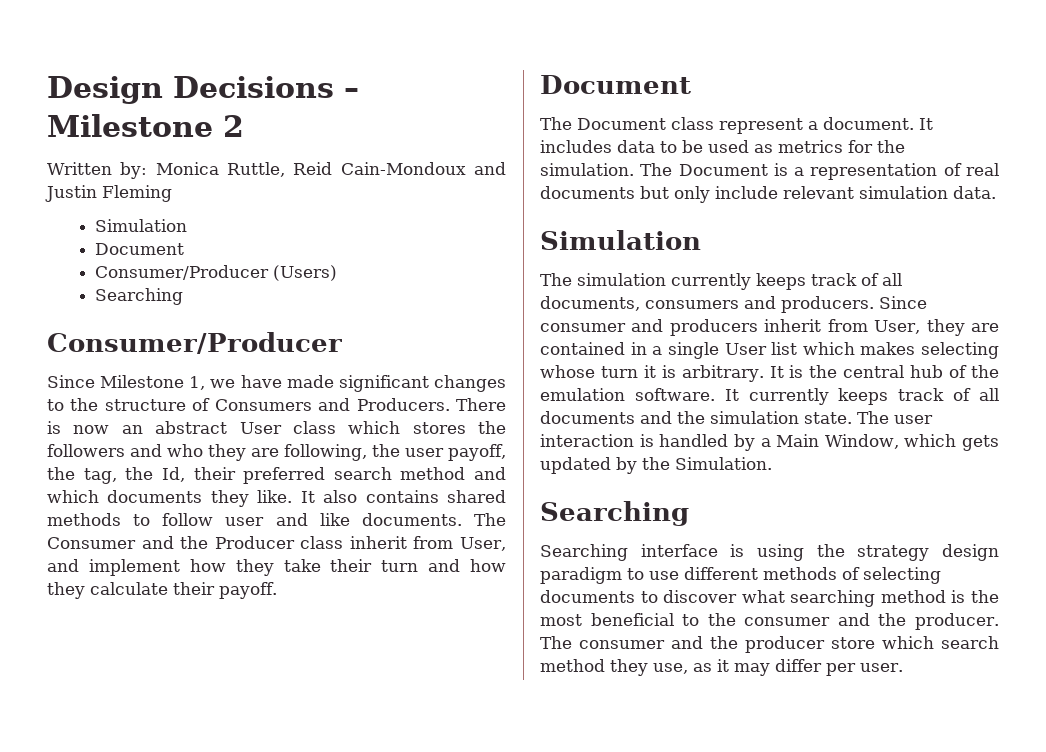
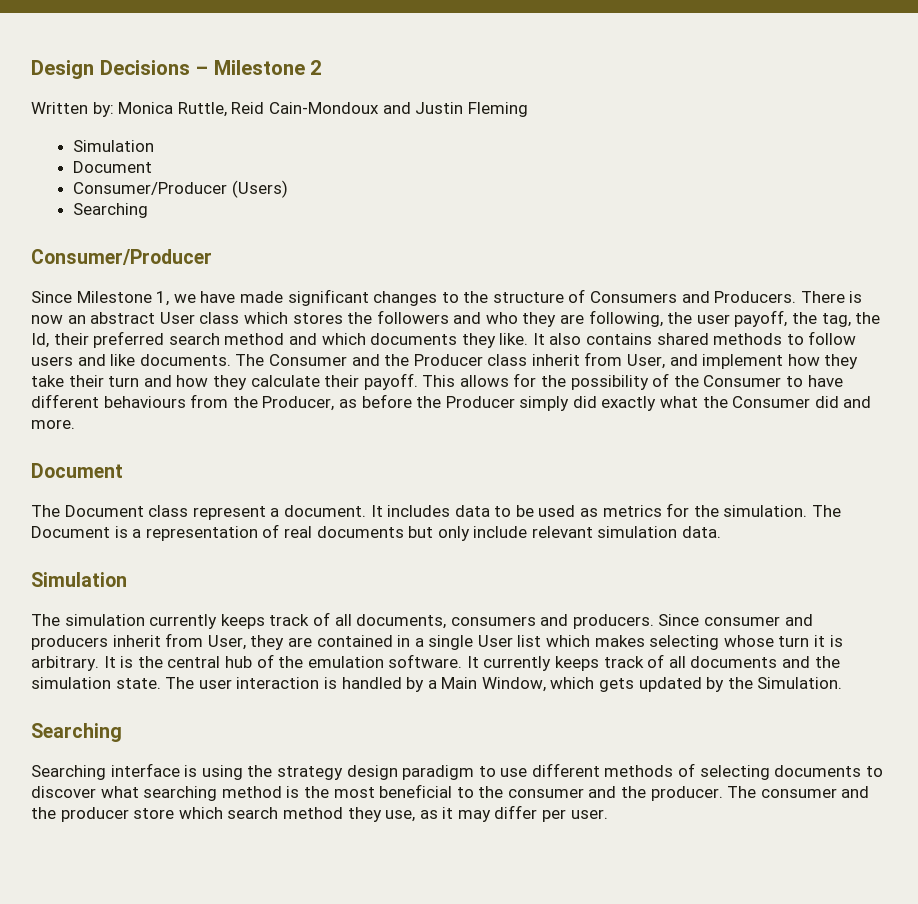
[225,517,265,526] user -> [31,356,73,366] users
(277, 590) none -> [422,373,843,390] [31,394,872,411] [31,419,75,429] This allows for the possibility of the Consumer to have different behaviours from the Producer, as before the Producer simply did exactly what the Consumer did and more.

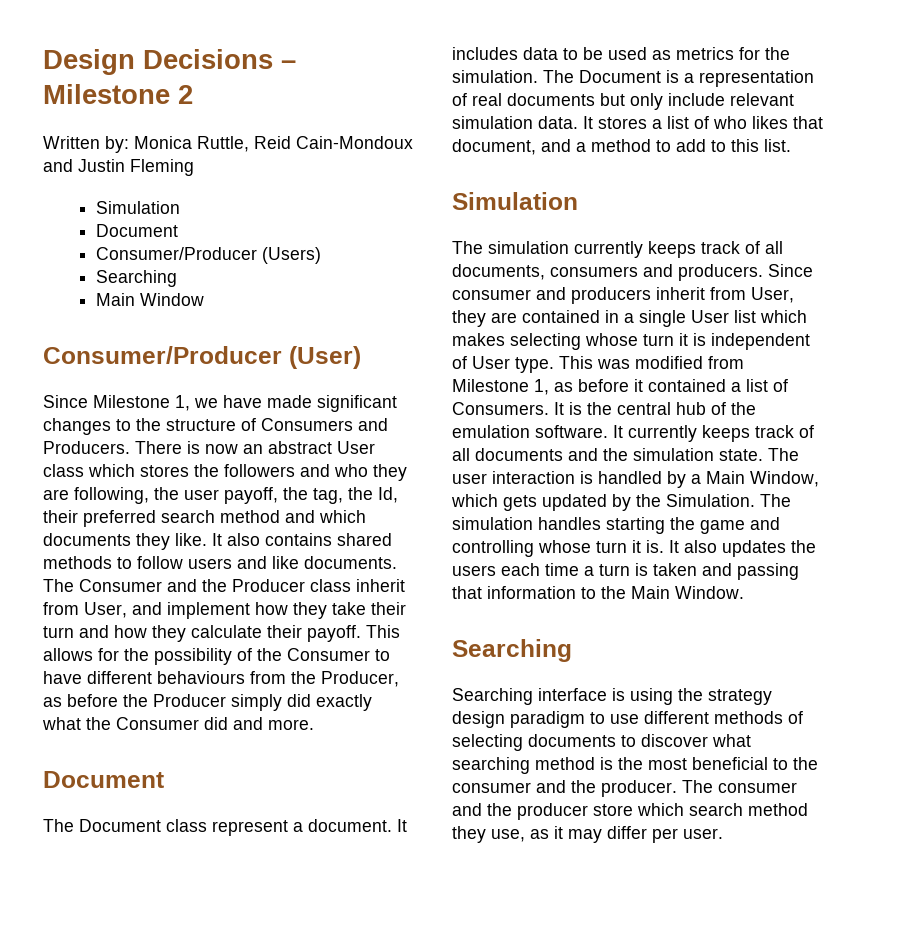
[31,249,212,265] // Consumer/Producer -> [95,293,204,306] [43,346,361,369] // Main Window // Consumer/Producer (User)
(722, 532) none -> [583,116,823,129] [452,139,791,155] It stores a list of who likes that document, and a method to add to this list.
[31,656,99,671] arbitrary. -> [711,333,810,350] [452,356,744,373] [452,379,788,395] [452,402,549,415] independent of User type. This was modified from Milestone 1, as before it contained a list of Consumers.
(843, 683) none -> [760,494,791,507] [452,517,780,534] [452,540,816,557] [452,563,799,580] [452,586,744,599] The simulation handles starting the game and controlling whose turn it is. It also updates the users each time a turn is taken and passing that information to the Main Window.

